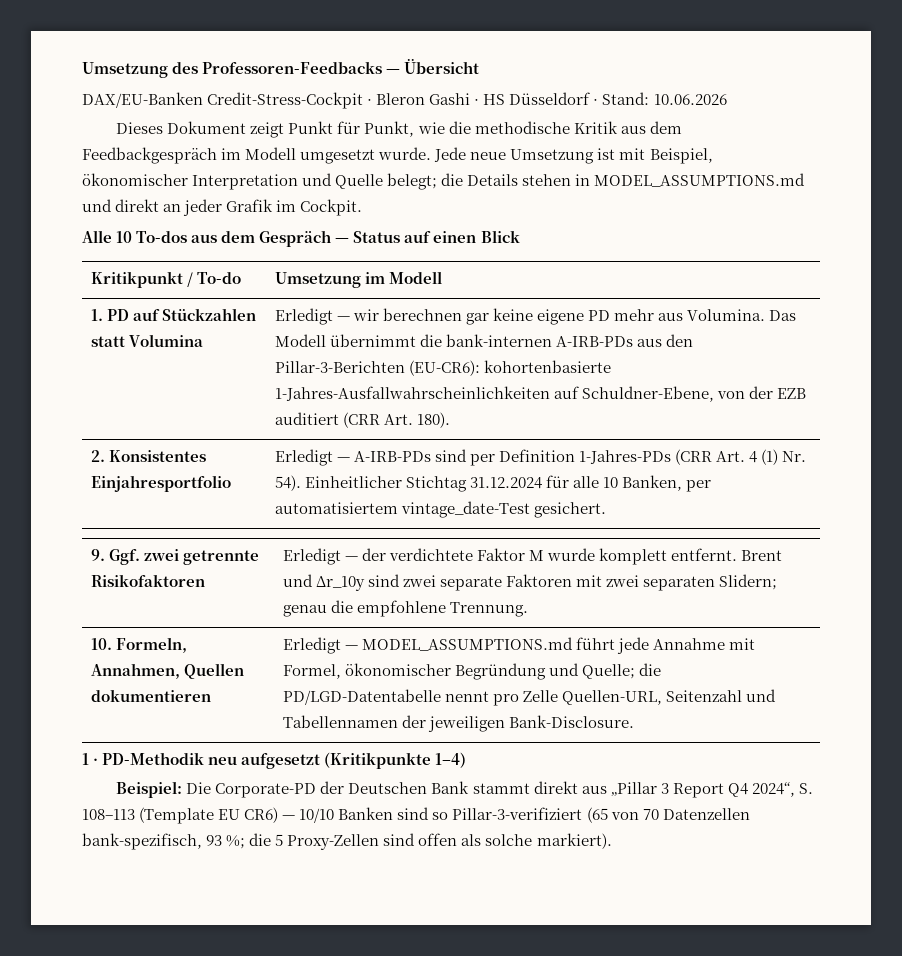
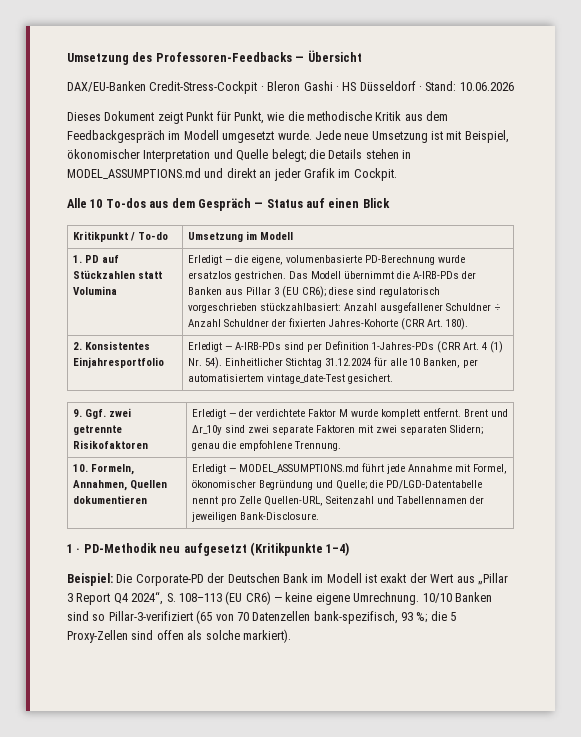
[352,308,797,325] [274,334,694,347] [274,360,611,376] [274,386,806,402] [274,412,339,425] wir berechnen gar keine eigene PD mehr aus Volumina. Das Modell übernimmt die bank-internen A-IRB-PDs aus den Pillar-3-Berichten (EU-CR6): kohortenbasierte 1-Jahres-Ausfallwahrscheinlichkeiten auf Schuldner-Ebene, von der EZB auditiert -> [234,255,465,265] [187,271,476,281] [187,286,440,298] [187,302,501,313] [187,318,398,327] die eigene, volumenbasierte PD-Berechnung wurde ersatzlos gestrichen. Das Modell übernimmt die A-IRB-PDs der Banken aus Pillar 3 (EU CR6); diese sind regulatorisch vorgeschrieben stückzahlbasiert: Anzahl ausgefallener Schuldner ÷ Anzahl Schuldner der fixierten Jahres-Kohorte
[472,781,578,794] stammt direkt -> [311,573,454,583] im Modell ist exakt der Wert
[139,807,296,824] (Template EU CR6) — -> [225,591,420,605] (EU CR6) — keine eigene Umrechnung.

